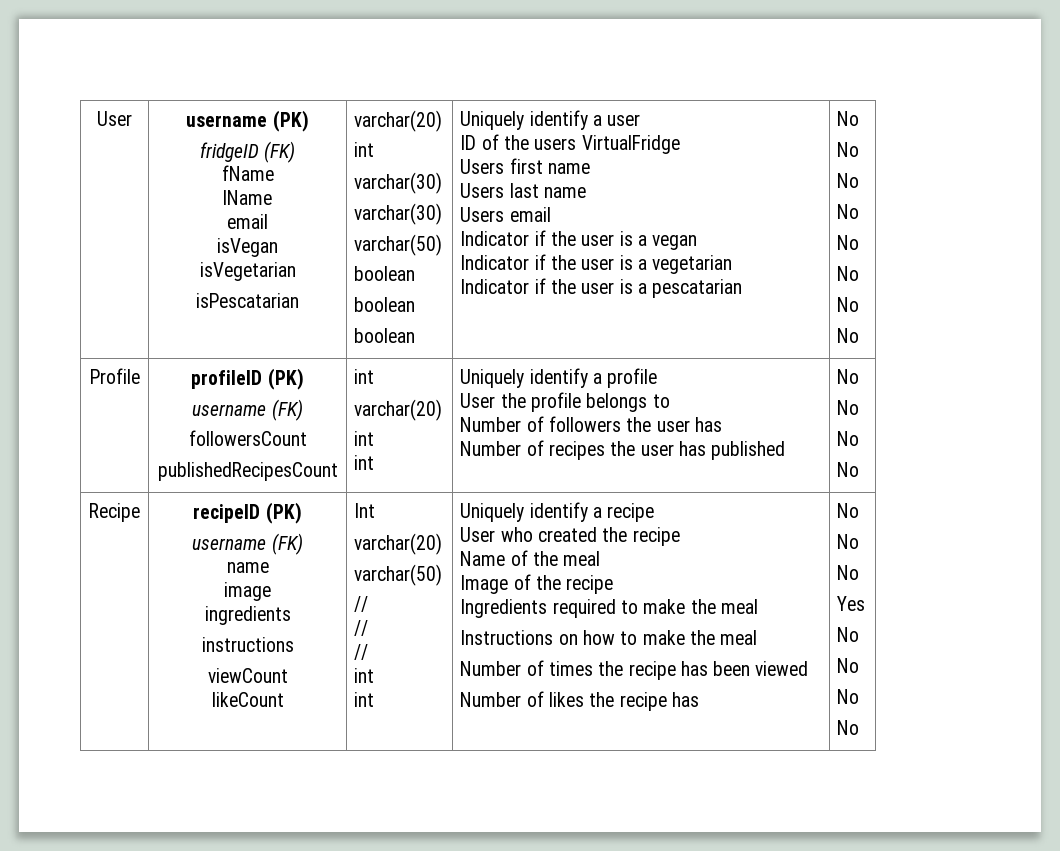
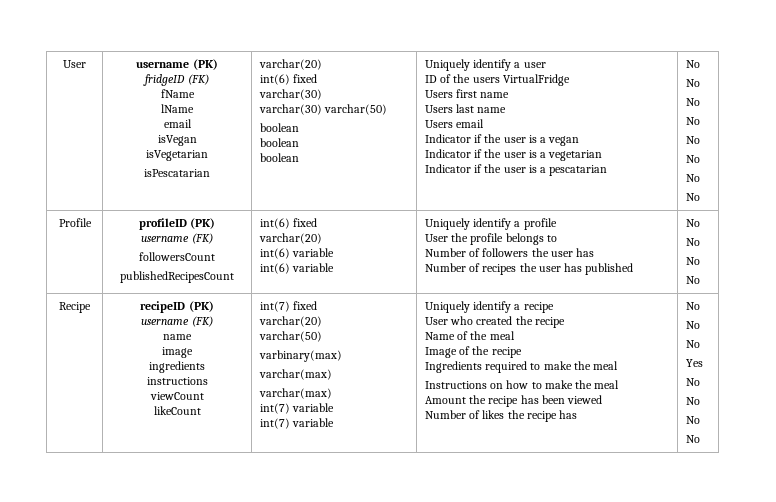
[354,142,375,157] int -> [259,74,318,85] int(6) fixed
(443, 214) // -> (322, 109) none
[354,369,375,384] [354,399,443,421] [354,431,375,446] [354,455,375,470] int // varchar(20) // int // int -> [259,218,318,229] [258,233,322,244] [259,248,335,259] [259,263,335,274] int(6) fixed // varchar(20) // int(6) variable // int(6) variable
[354,503,376,518] Int -> [259,301,318,312] int(7) fixed
[354,596,369,612] [354,620,369,636] [354,644,369,660] [354,668,375,683] [354,692,375,707] // // // // // // int // int -> [258,350,342,362] [258,369,332,380] [258,388,332,399] [259,403,335,414] [259,418,335,429] varbinary(max) // varchar(max) // varchar(max) // int(7) variable // int(7) variable
[460,660,593,676] Number of times -> [424,396,466,404] Amount

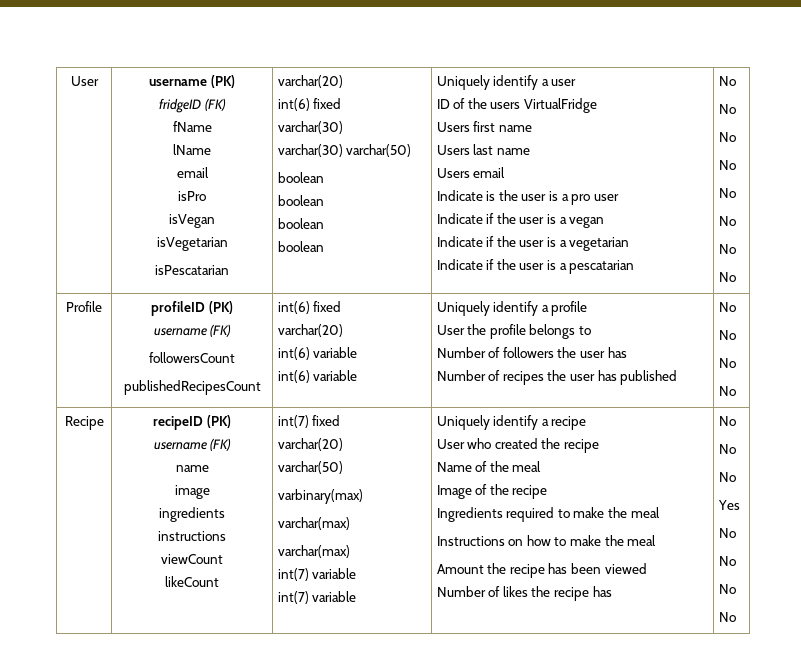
(192, 123) none -> [178,191,206,201] // isPro
(299, 157) none -> [277,241,324,252] // boolean
[424,134,471,143] Indicator -> [436,190,620,205] [436,213,483,224] Indicate is the user is a pro user // Indicate
[424,149,471,158] Indicator -> [436,236,483,247] Indicate
[424,164,471,173] Indicator -> [436,259,483,270] Indicate

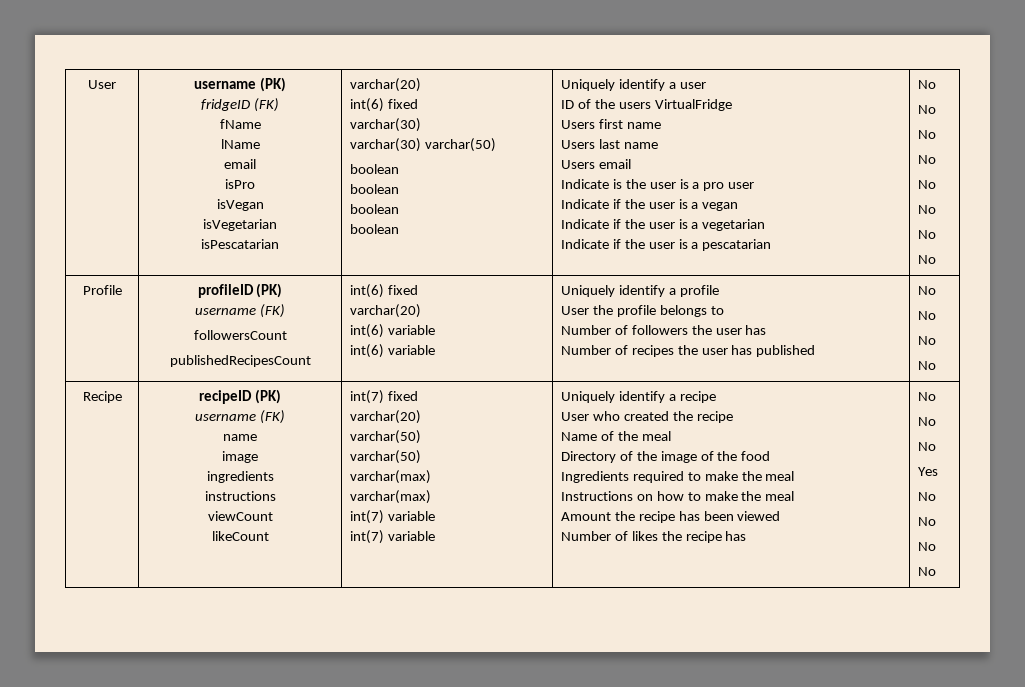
[277,489,363,504] varbinary(max) -> [349,450,421,464] varchar(50)
[436,484,548,499] Image of the recipe -> [560,451,771,463] Directory of the image of the food

